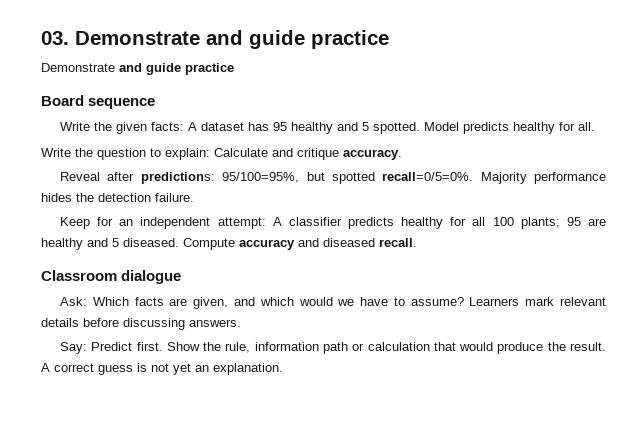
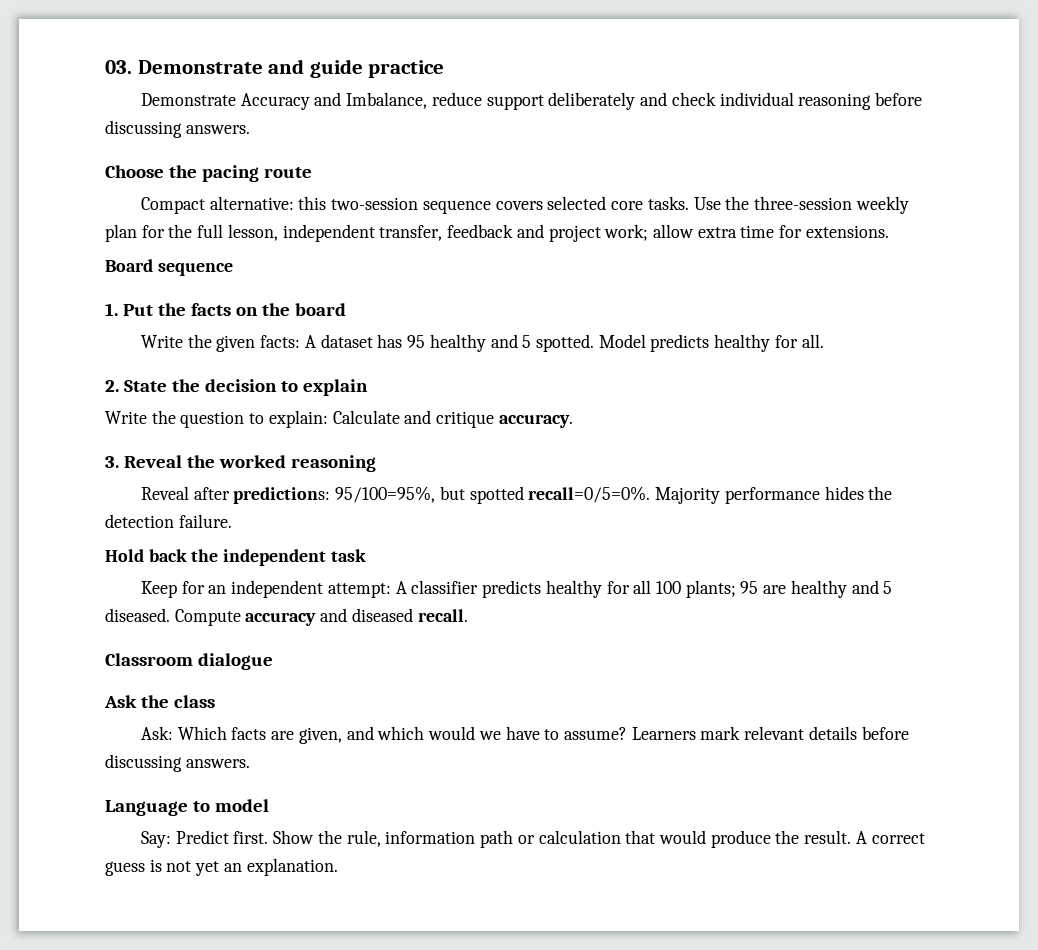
[119,63,234,75] [41,95,156,109] and guide practice // Board sequence -> [240,92,923,110] [105,120,250,138] [105,165,312,182] [141,196,909,214] [105,224,889,242] [105,259,233,276] [105,303,346,316] Accuracy and Imbalance, reduce support deliberately and check individual reasoning before discussing answers. // Choose the pacing route // Compact alternative: this two-session sequence covers selected core tasks. Use the three-session weekly plan for the full lesson, independent transfer, feedback and project work; allow extra time for extensions. // Board sequence // 1. Put the facts on the board
(596, 126) none -> [105,379,368,396] // 2. State the decision to explain
(402, 154) none -> [105,455,376,472] // 3. Reveal the worked reasoning
(194, 197) none -> [105,549,366,566] // Hold back the independent task
(182, 277) none -> [104,695,215,708] // Ask the class
(241, 323) none -> [105,799,269,816] // Language to model

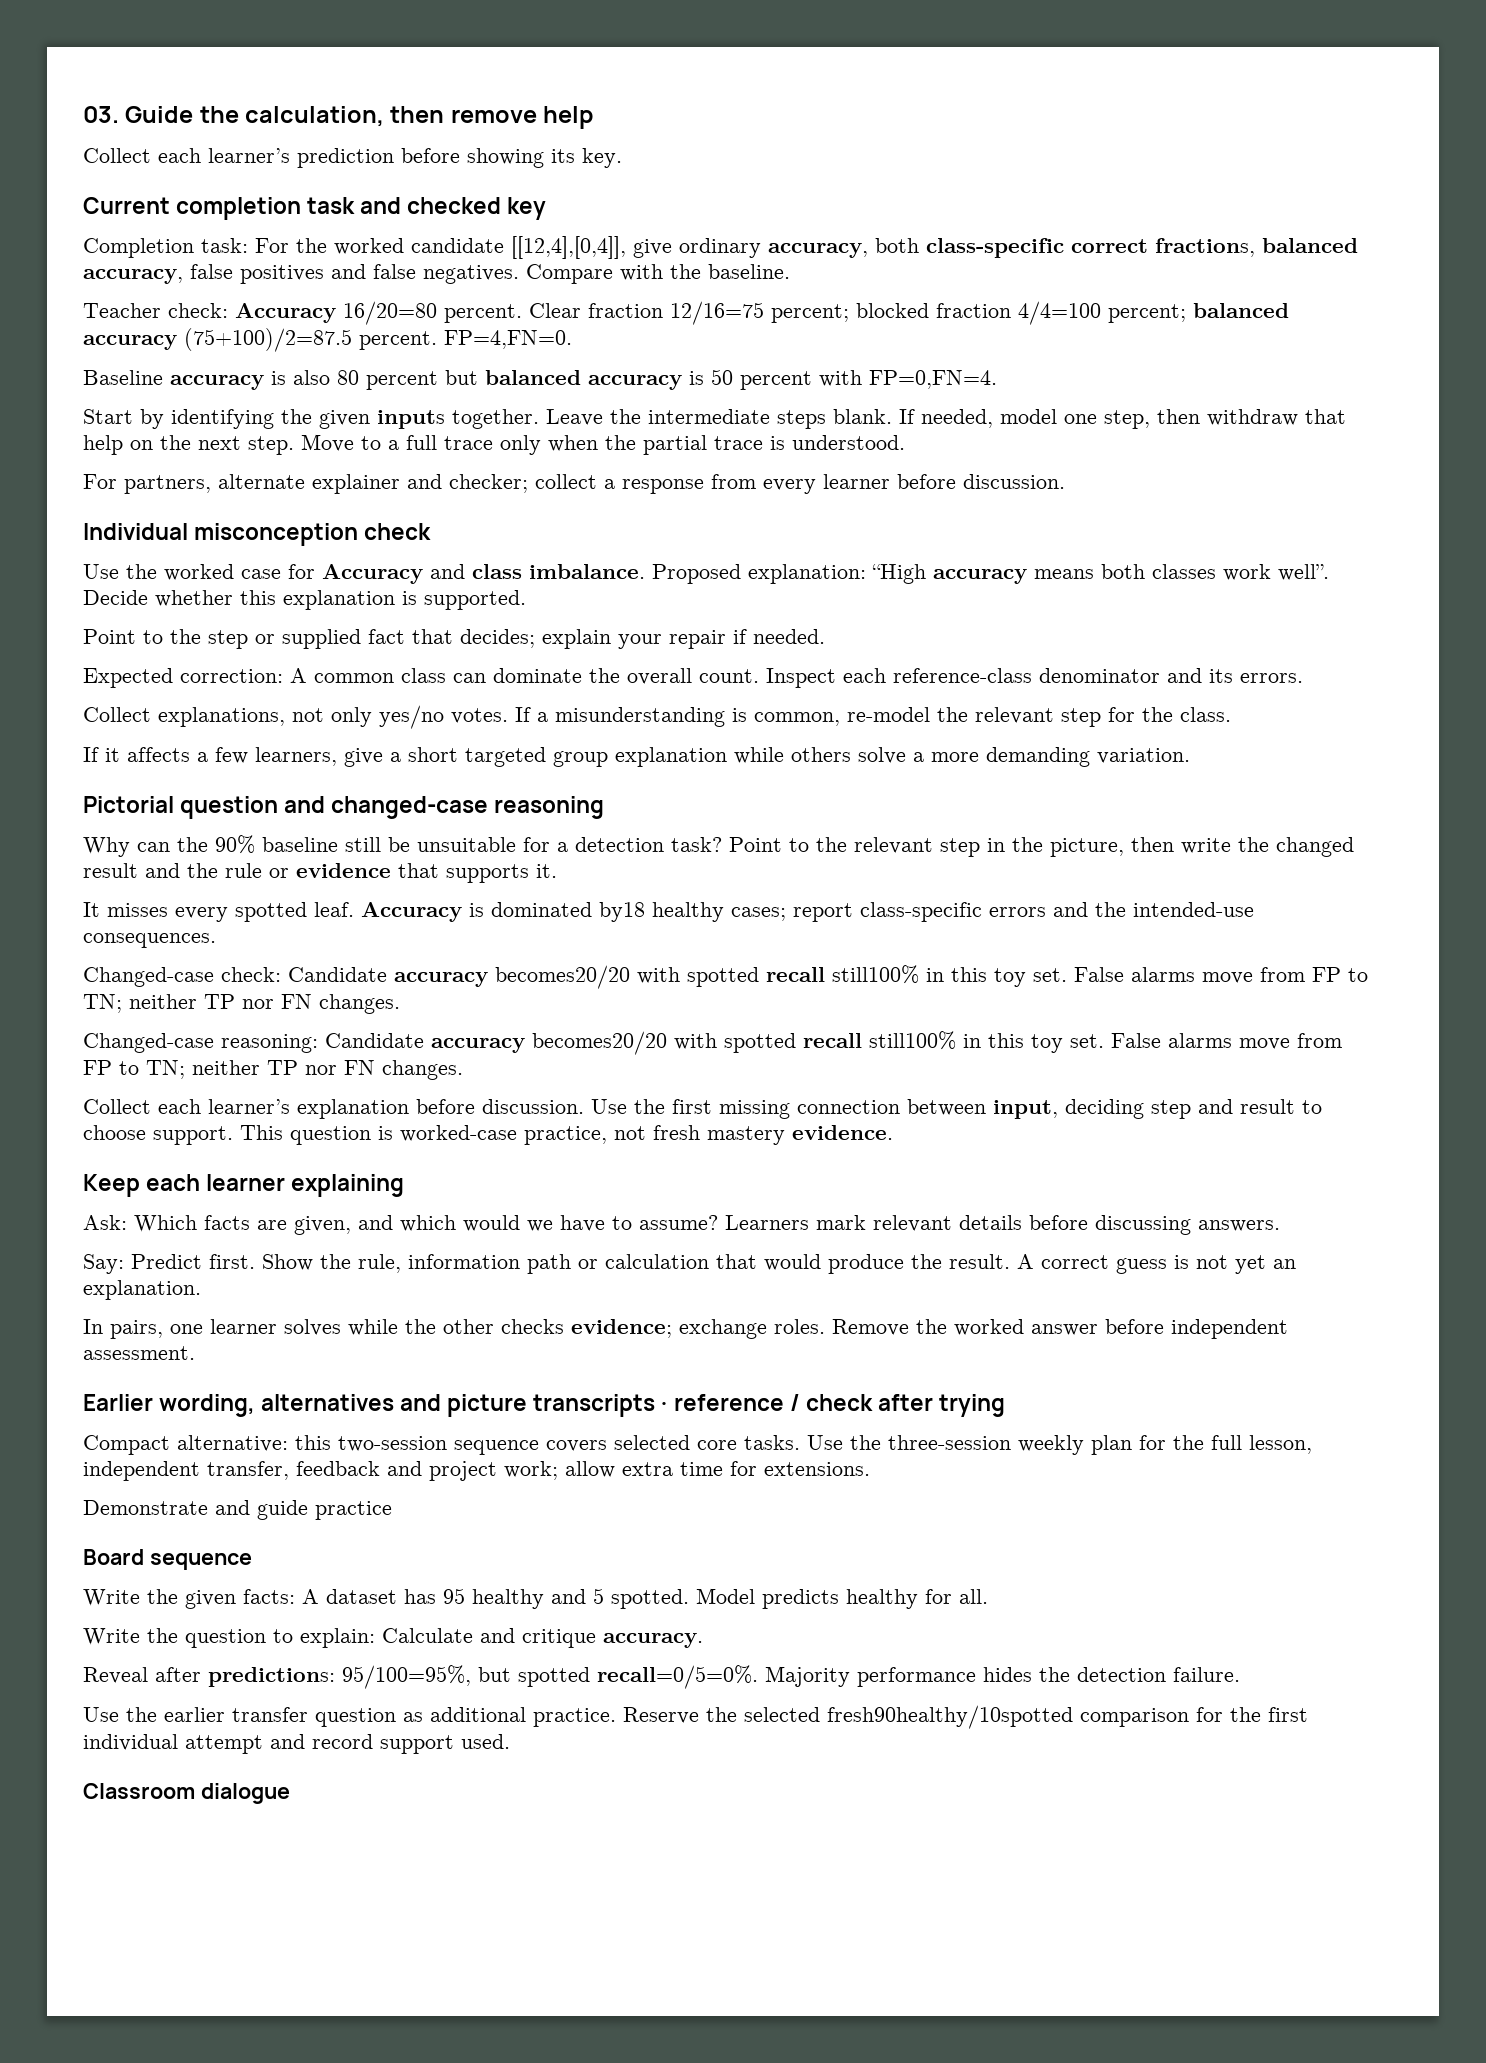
[137,59,445,78] [141,92,923,110] [105,120,250,138] [105,165,312,182] Demonstrate and guide practice // Demonstrate Accuracy and Imbalance, reduce support deliberately and check individual reasoning before discussing answers. // Choose the pacing route -> [125,106,594,129] [83,148,622,168] [83,197,547,220] [83,236,1358,259] [83,264,790,284] [83,301,1289,325] [83,328,572,352] [83,369,997,390] [83,409,1346,429] [83,434,905,455] [83,474,1065,494] [83,523,432,546] [83,564,1329,584] [83,590,526,610] [83,629,825,649] [83,668,1303,688] [83,705,1231,729] [83,747,1190,767] [83,796,605,819] [83,835,1354,857] [83,863,557,883] [83,902,1254,922] [83,933,216,948] [83,965,1368,989] [83,994,400,1014] [83,1031,1342,1055] [83,1060,463,1080] [83,1099,1322,1119] [83,1125,893,1145] [83,1174,405,1197] [83,1215,1280,1235] [83,1254,1296,1274] [83,1280,201,1300] [83,1319,1288,1339] [83,1346,195,1360] [83,1394,1005,1417] Guide the calculation, then remove help // Collect each learner’s prediction before showing its key. // Current completion task and checked key // Completion task: For the worked candidate [[12,4],[0,4]], give ordinary accuracy, both class-specific correct fractions, balanced accuracy, false positives and false negatives. Compare with the baseline. // Teacher check: Accuracy 16/20=80 percent. Clear fraction 12/16=75 percent; blocked fraction 4/4=100 percent; balanced accuracy (75+100)/2=87.5 percent. FP=4,FN=0. // Baseline accuracy is also 80 percent but balanced accuracy is 50 percent with FP=0,FN=4. // Start by identifying the given inputs together. Leave the intermediate steps blank. If needed, model one step, then withdraw that help on the next step. Move to a full trace only when the partial trace is understood. // For partners, alternate explainer and checker; collect a response from every learner before discussion. // Individual misconception check // Use the worked case for Accuracy and class imbalance. Proposed explanation: “High accuracy means both classes work well”. Decide whether this explanation is supported. // Point to the step or supplied fact that decides; explain your repair if needed. // Expected correction: A common class can dominate the overall count. Inspect each reference-class denominator and its errors. // Collect explanations, not only yes/no votes. If a misunderstanding is common, re-model the relevant step for the class. // If it affects a few learners, give a short targeted group explanation while others solve a more demanding variation. // Pictorial question and changed-case reasoning // Why can the 90% baseline still be unsuitable for a detection task? Point to the relevant step in the picture, then write the changed result and the rule or evidence that supports it. // It misses every spotted leaf. Accuracy is dominated by18 healthy cases; report class-specific errors and the intended-use consequences. // Changed-case check: Candidate accuracy becomes20/20 with spotted recall still100% in this toy set. False alarms move from FP to TN; neither TP nor FN changes. // Changed-case reasoning: Candidate accuracy becomes20/20 with spotted recall still100% in this toy set. False alarms move from FP to TN; neither TP nor FN changes. // Collect each learner’s explanation before discussion. Use the first missing connection between input, deciding step and result to choose support. This question is worked-case practice, not fresh mastery evidence. // Keep each learner explaining // Ask: Which facts are given, and which would we have to assume? Learners mark relevant details before discussing answers. // Say: Predict first. Show the rule, information path or calculation that would produce the result. A correct guess is not yet an explanation. // In pairs, one learner solves while the other checks evidence; exchange roles. Remove the worked answer before independent assessment. // Earlier wording, alternatives and picture transcripts · reference / check after trying
[105,259,233,276] [105,303,346,316] Board sequence // 1. Put the facts on the board -> [83,1500,392,1520] [83,1549,252,1570] Demonstrate and guide practice // Board sequence
[105,379,368,396] // 2. State the decision to explain -> (988, 1596) none
[105,455,376,472] // 3. Reveal the worked reasoning -> (703, 1640) none
[105,549,366,566] [141,580,893,598] [105,608,468,626] [105,653,273,670] [104,695,215,708] [141,726,909,744] [105,754,250,772] [105,799,269,816] [141,830,925,848] [105,858,338,876] Hold back the independent task // Keep for an independent attempt: A classifier predicts healthy for all 100 plants; 95 are healthy and 5 diseased. Compute accuracy and diseased recall. // Classroom dialogue // Ask the class // Ask: Which facts are given, and which would we have to assume? Learners mark relevant details before discussing answers. // Language to model // Say: Predict first. Show the rule, information path or calculation that would produce the result. A correct guess is not yet an explanation. -> [83,1705,1308,1729] [83,1734,510,1754] [83,1783,290,1804] Use the earlier transfer question as additional practice. Reserve the selected fresh90healthy/10spotted comparison for the first individual attempt and record support used. // Classroom dialogue

